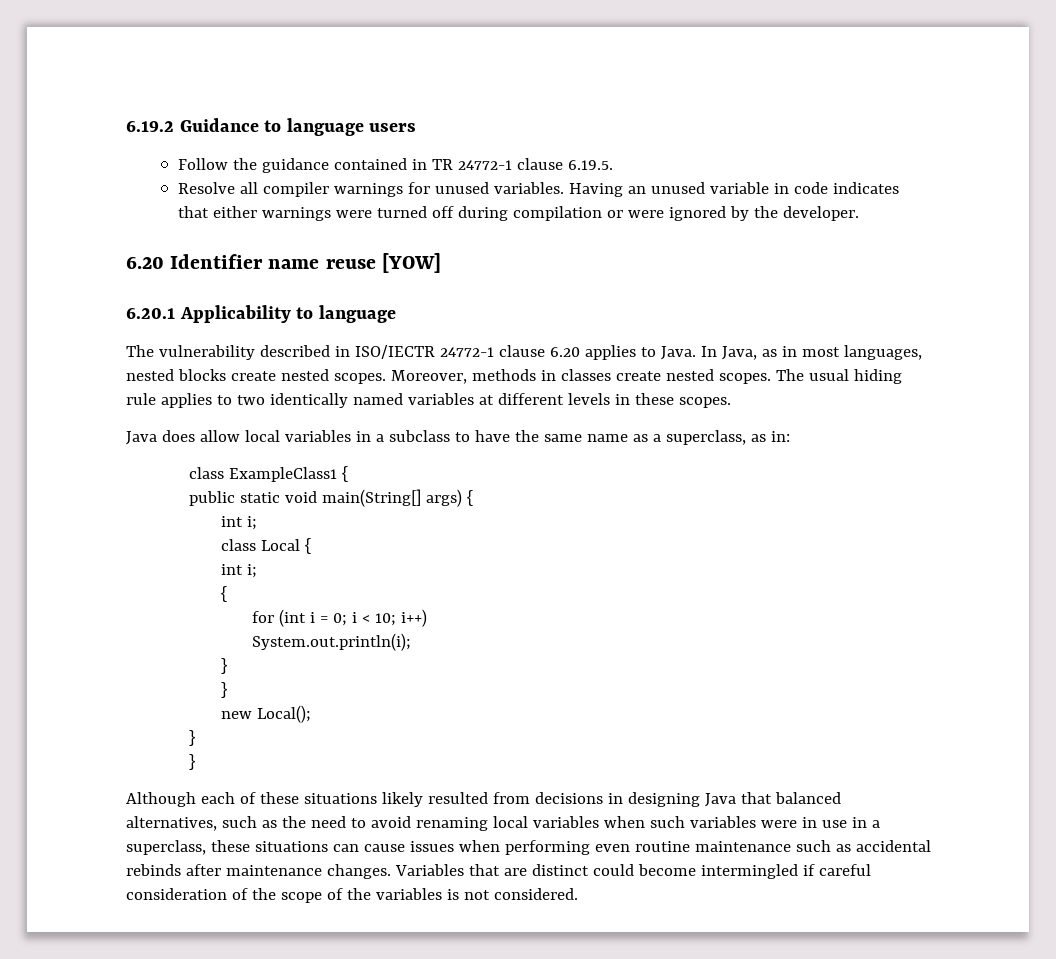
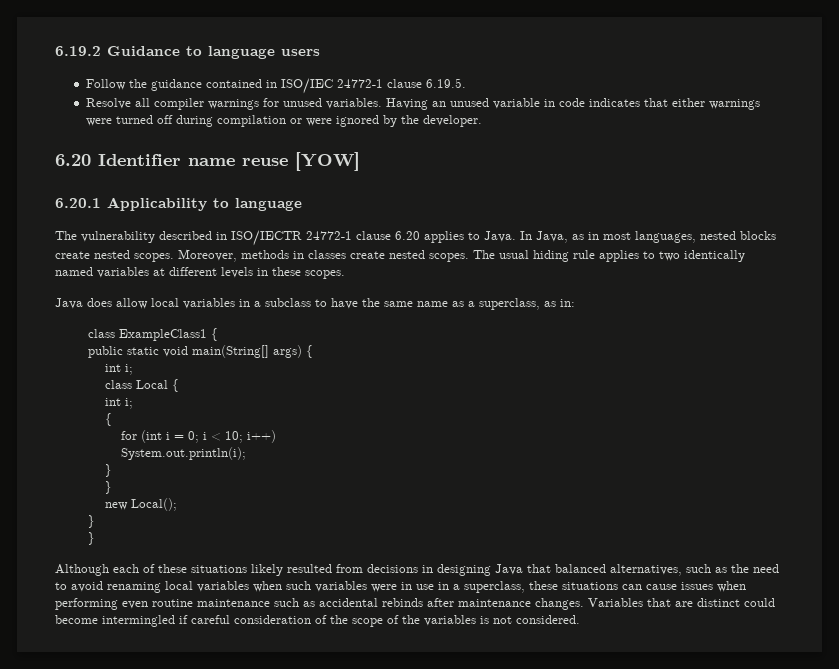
[431,159,453,170] TR -> [280,78,333,94] ISO/IEC

